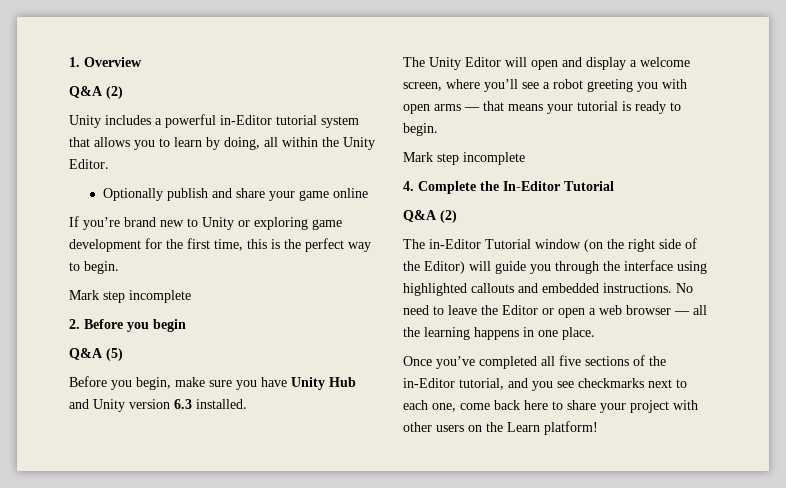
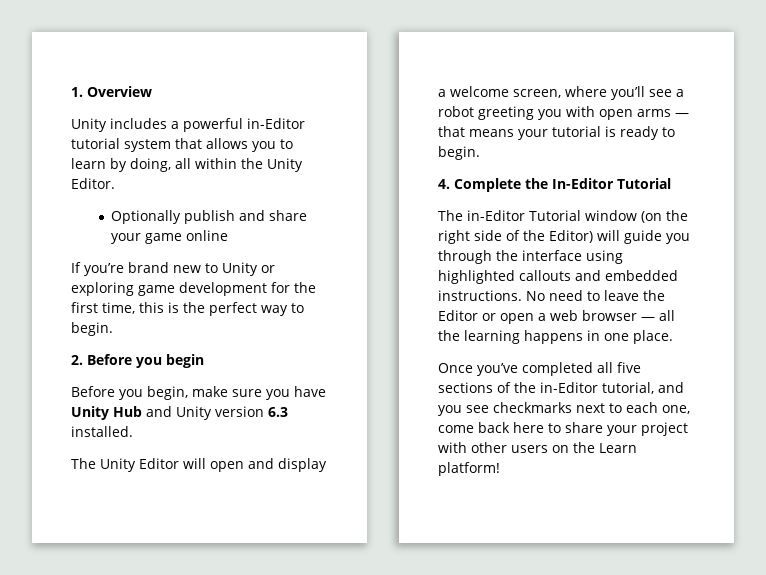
[69,86,123,99] // Q&A (2) -> (152, 91) none
[69,290,191,303] // Mark step incomplete -> (113, 329) none
[69,348,123,361] // Q&A (5) -> (204, 361) none
[403,152,525,165] // Mark step incomplete -> (480, 153) none
[403,210,457,223] // Q&A (2) -> (671, 183) none

